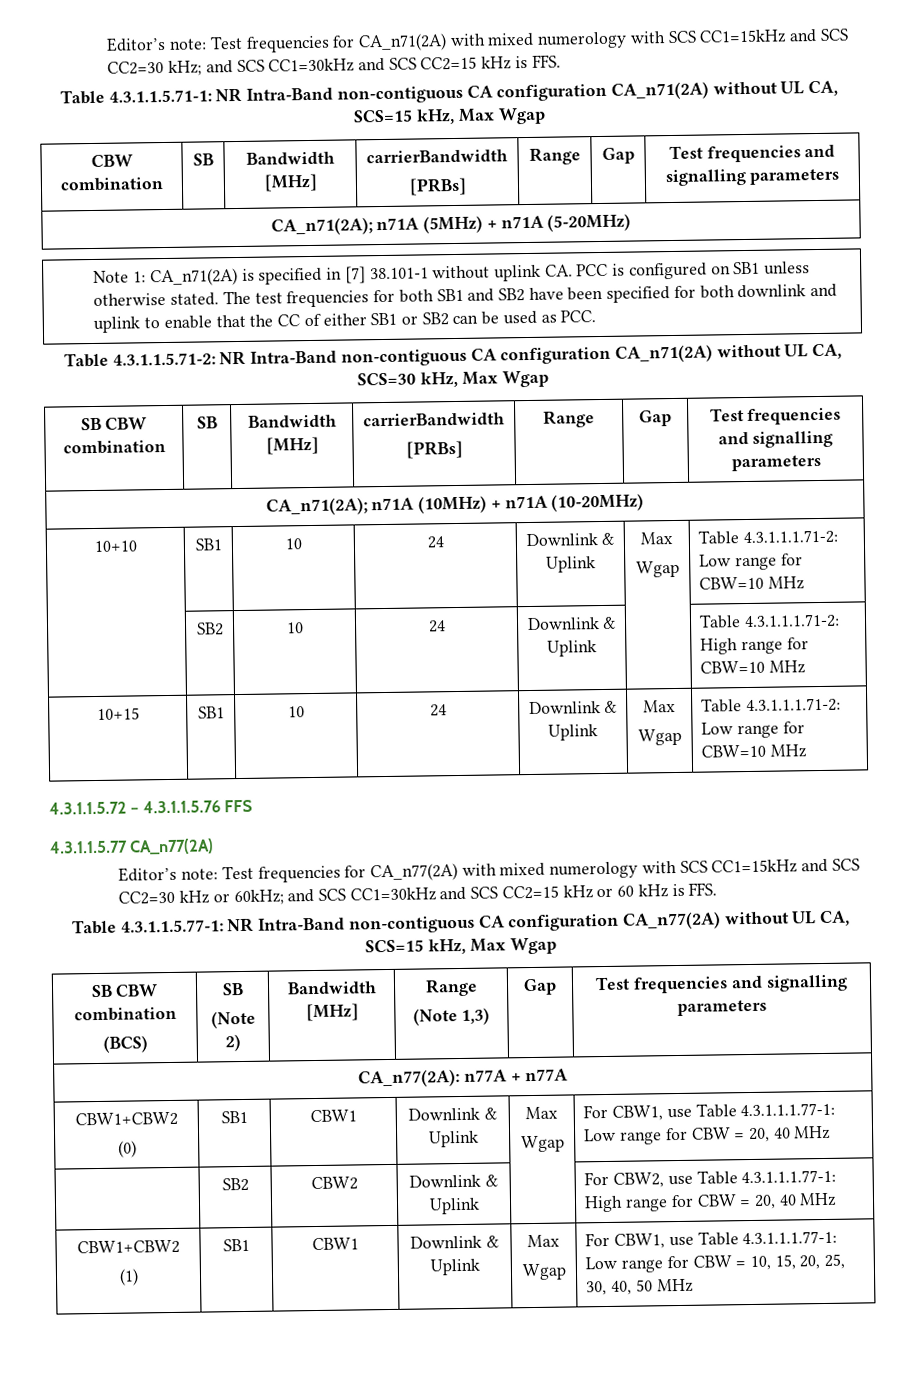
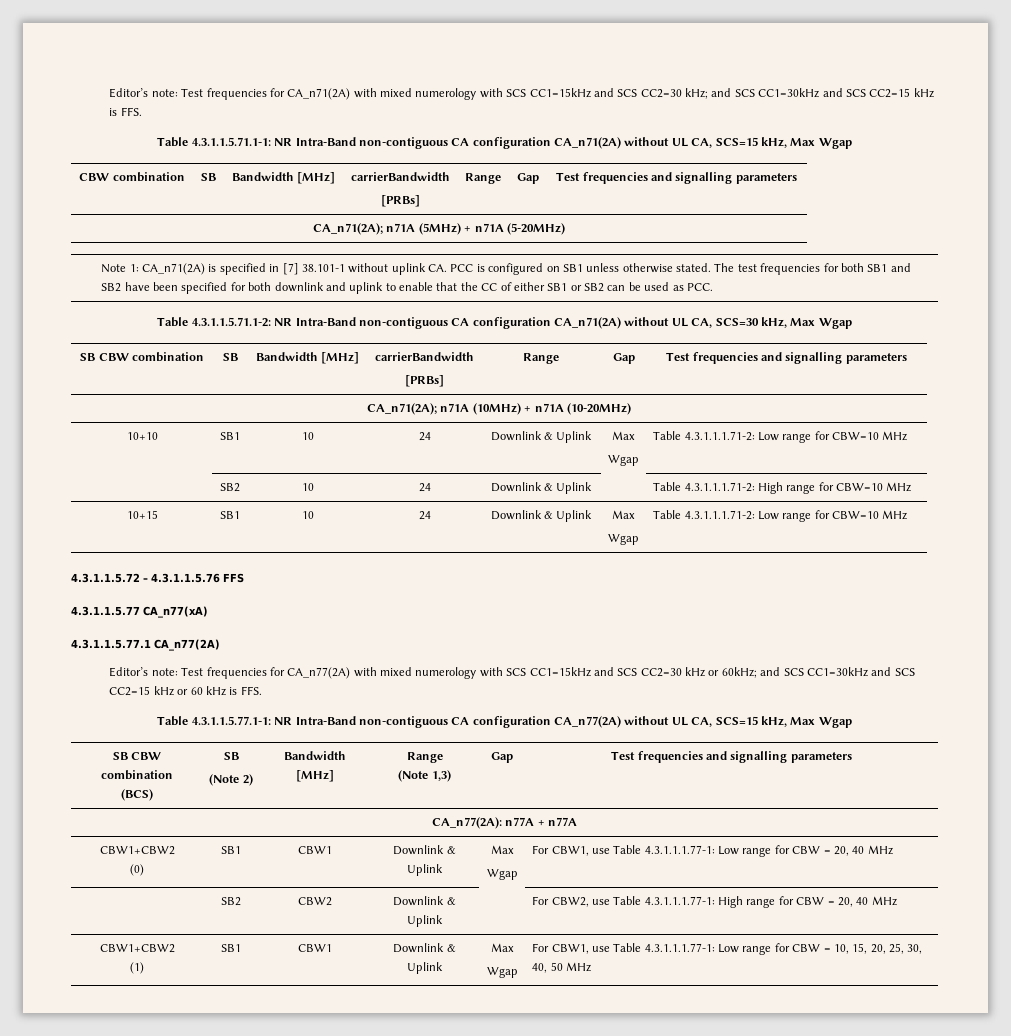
[108,89,212,103] 4.3.1.1.5.71-1: -> [191,137,271,146] 4.3.1.1.5.71.1-1:
[112,352,216,366] 4.3.1.1.5.71-2: -> [191,317,271,327] 4.3.1.1.5.71.1-2:
(128, 847) none -> [143,606,208,618] [71,639,151,649] CA_n77(xA) // 4.3.1.1.5.77.1
[120,919,224,933] 4.3.1.1.5.77-1: -> [191,716,271,725] 4.3.1.1.5.77.1-1:

